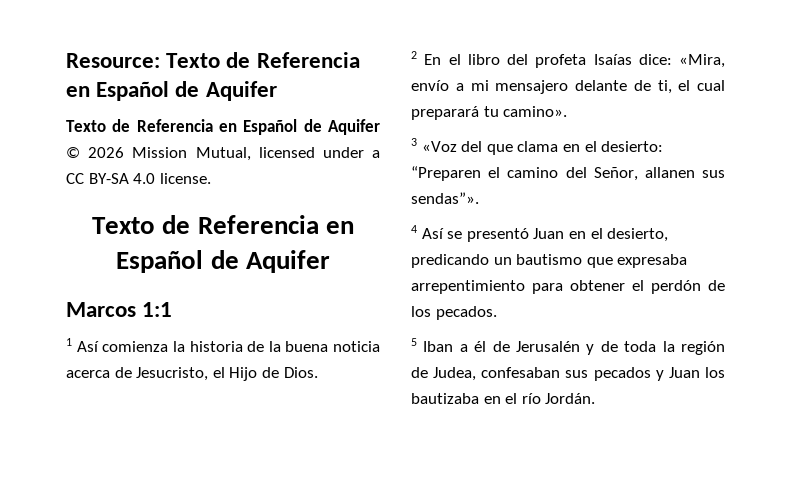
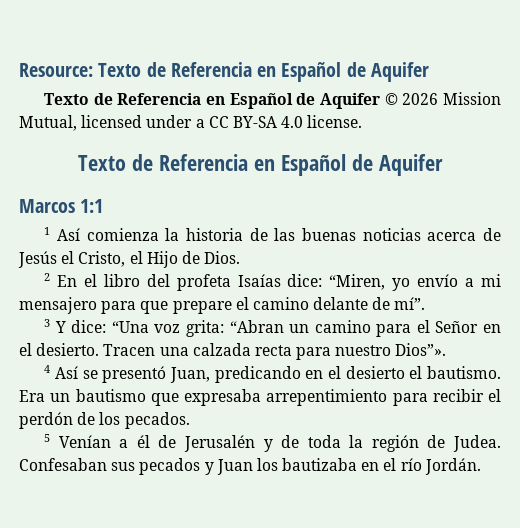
[268,341,380,352] [66,367,209,381] la buena noticia acerca de Jesucristo, -> [274,228,502,241] [18,251,126,268] las buenas noticias acerca de Jesús el Cristo,
[679,54,725,68] «Mira, -> [329,274,411,291] “Miren, yo
[575,80,725,94] [411,106,568,120] [411,138,664,155] [411,166,725,181] [411,192,479,204] [411,225,669,242] [411,254,489,268] delante de ti, el cual preparará tu camino». // 3 «Voz del que clama en el desierto: “Preparen el camino del Señor, allanen sus sendas”». // 4 Así se presentó Juan en el desierto, predicando -> [101,297,426,314] [44,319,501,337] [19,343,447,360] [44,365,502,383] [19,390,45,402] para que prepare el camino delante de mí”. // 3 Y dice: “Una voz grita: “Abran un camino para el Señor en el desierto. Tracen una calzada recta para nuestro Dios”». // 4 Así se presentó Juan, predicando en el desierto el bautismo. Era
[570,280,625,291] obtener -> [432,389,484,402] recibir
[423,341,454,352] Iban -> [58,435,111,448] Venían
[433,367,561,381] Judea, confesaban -> [453,435,501,452] [19,458,107,471] Judea. Confesaban

